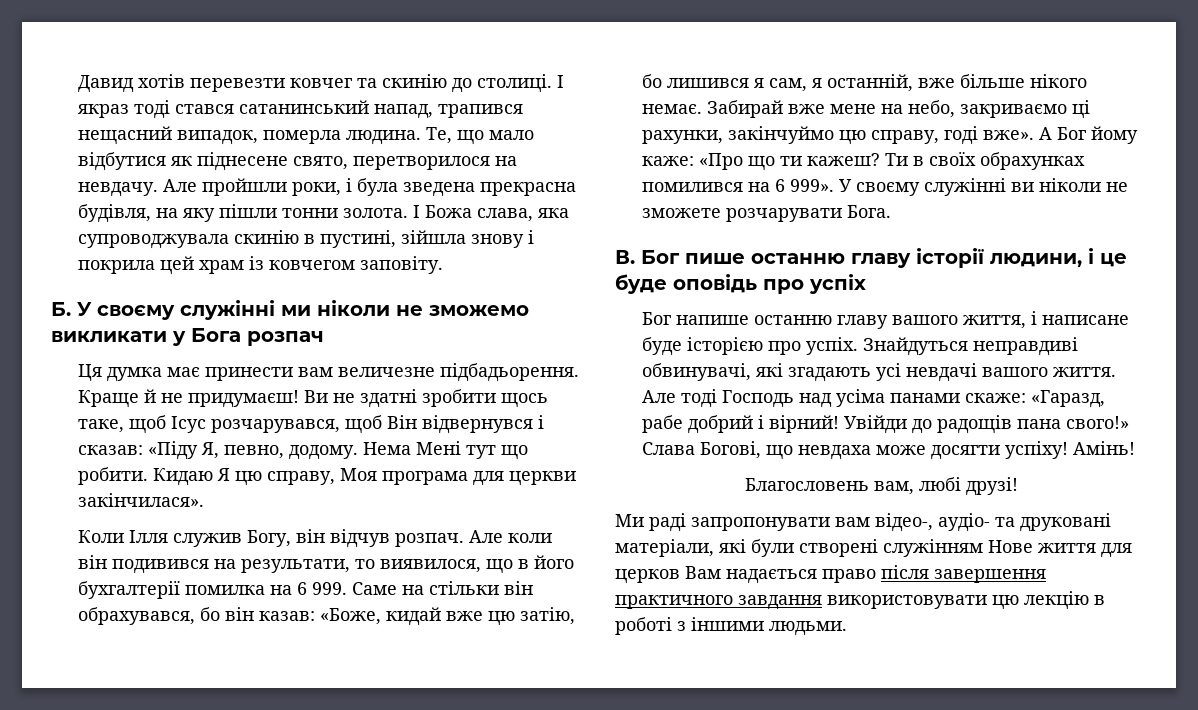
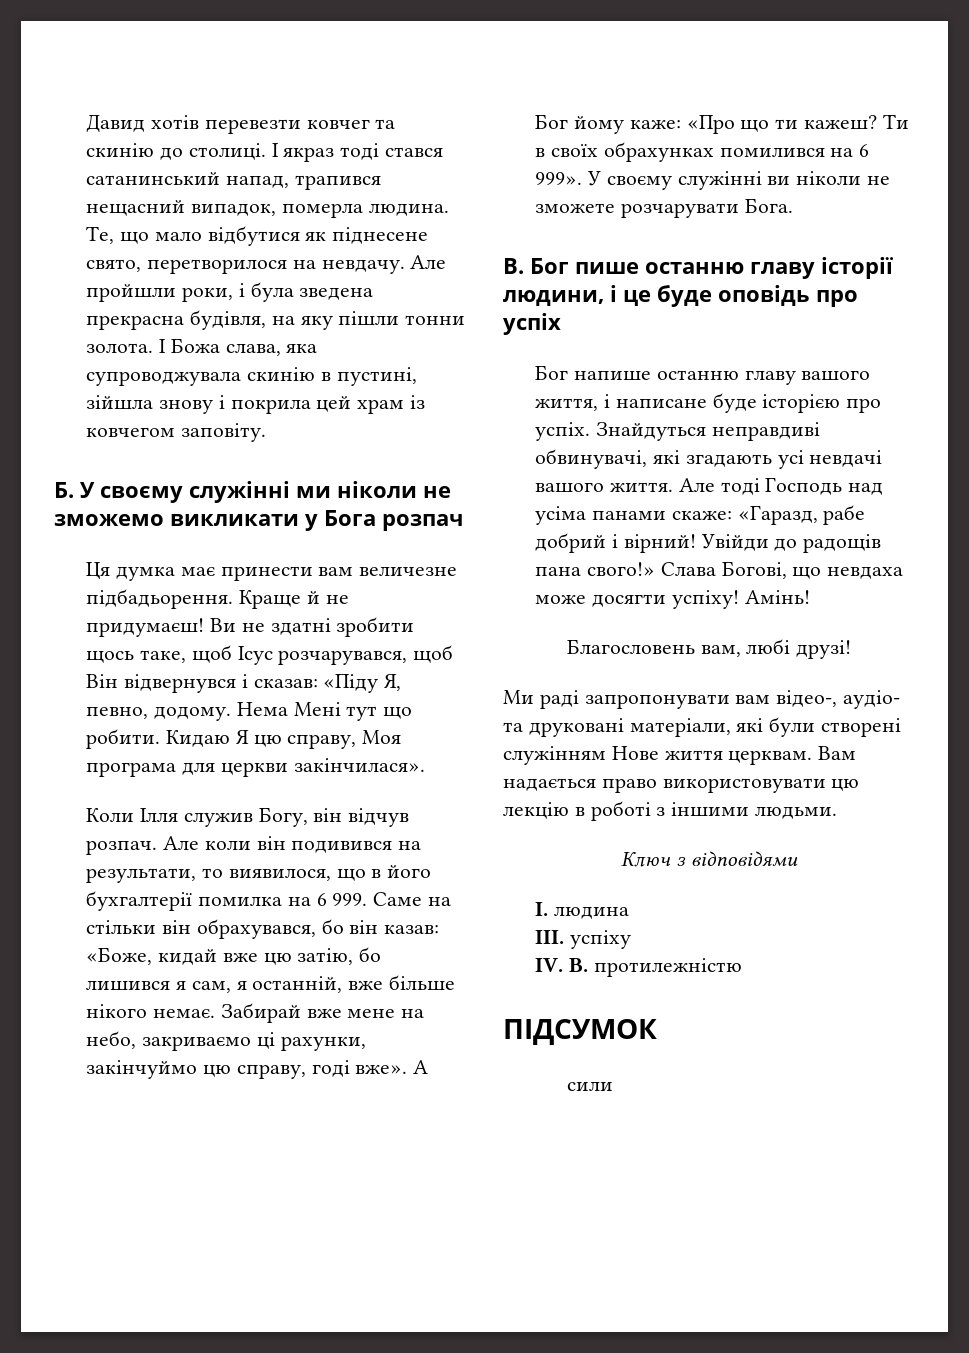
[1101,543,1132,558] [615,569,680,584] для церков -> [728,750,813,765] церквам.
[881,565,1046,583] [615,595,822,610] після завершення практичного завдання -> (657, 785) none
(847, 628) none -> [621,851,798,867] [535,902,629,919] [535,930,631,949] [535,958,742,977] [503,1019,657,1045] [567,1081,614,1091] // Ключ з відповідями // I. людина // III. успіху // IV. В. протилежністю // ПІДСУМОК // сили

